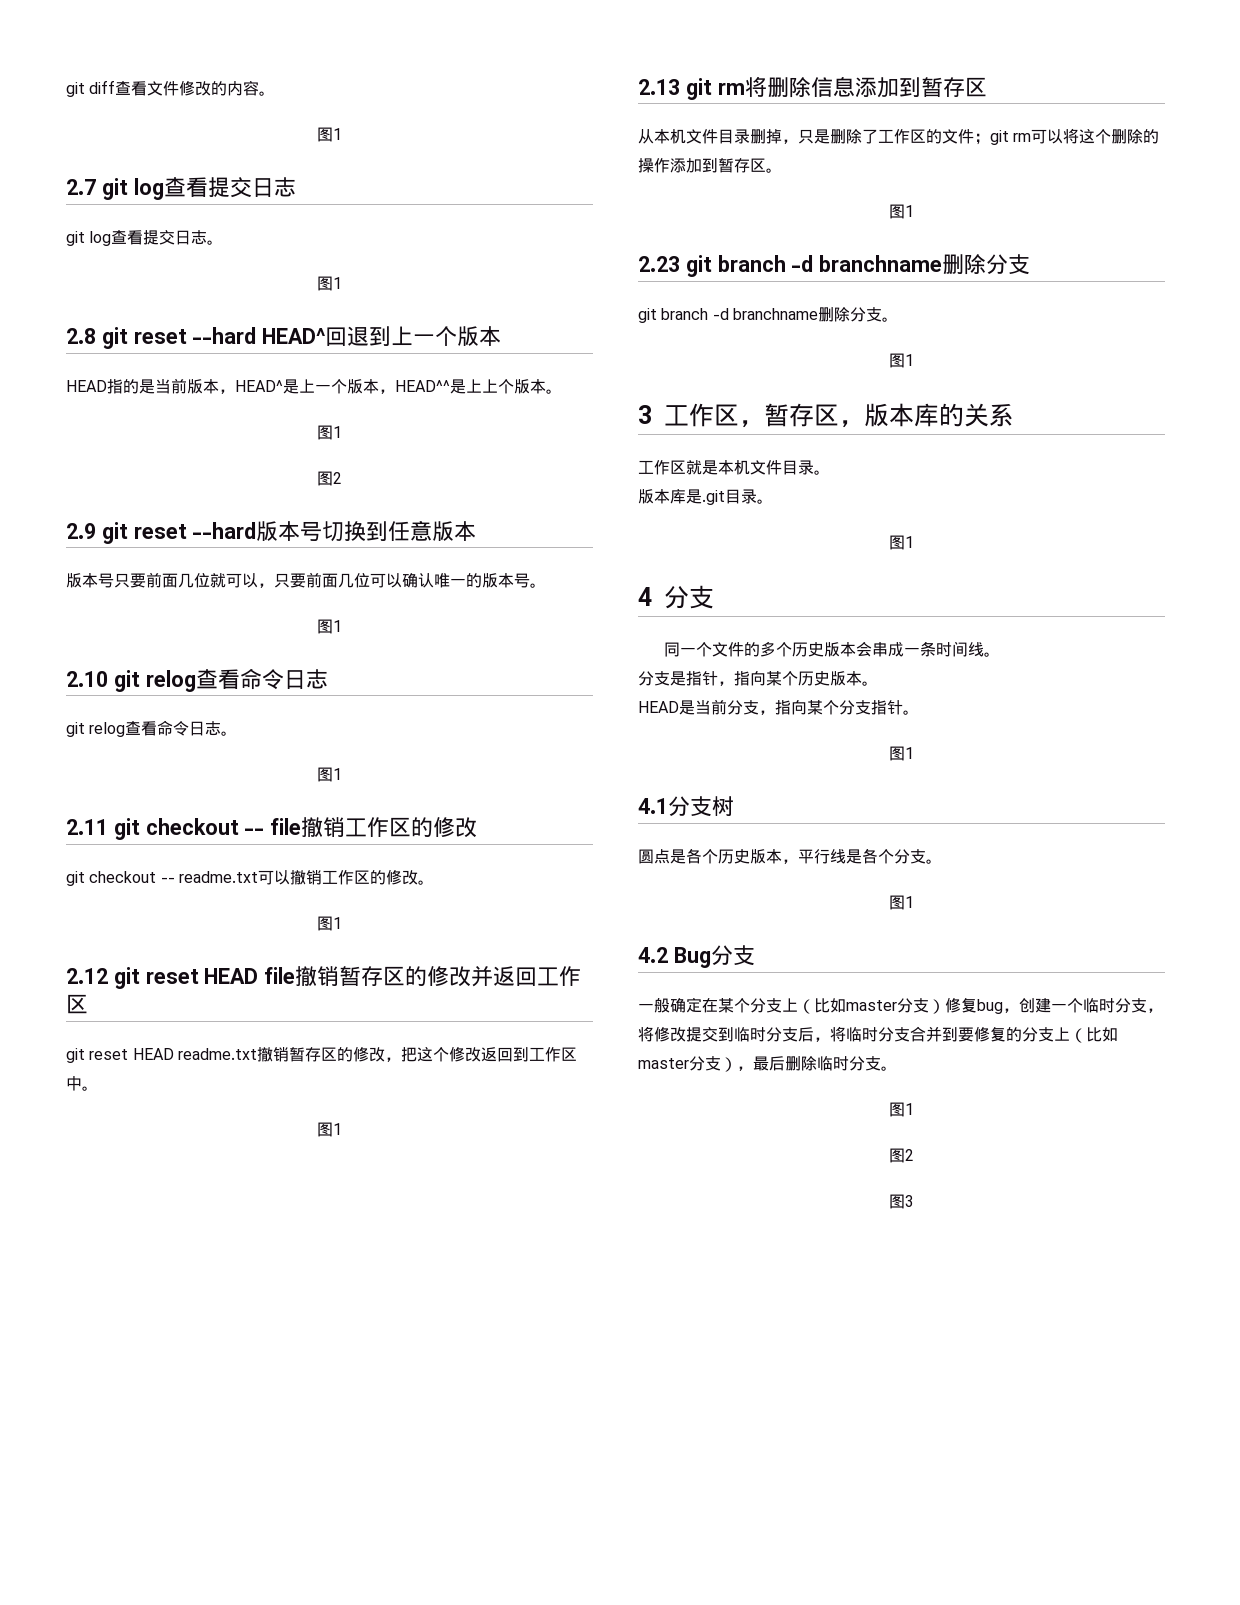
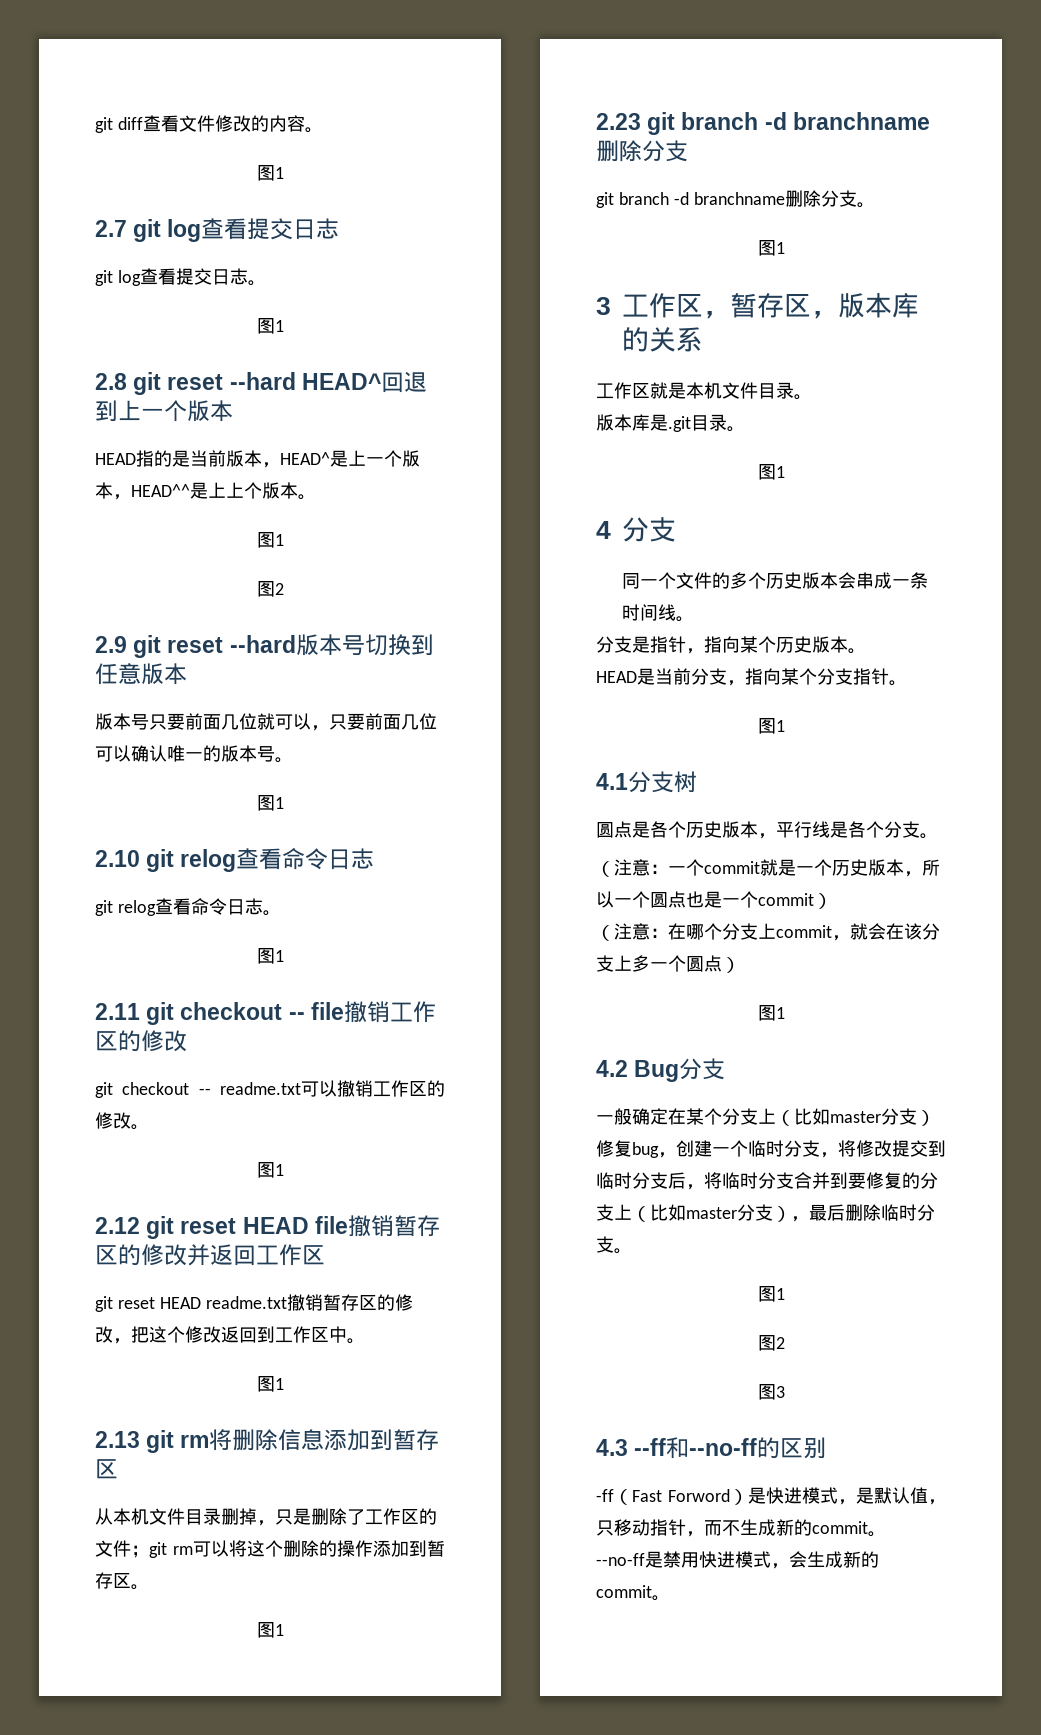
(942, 861) none -> [596,859,940,877] [596,891,832,909] [596,923,940,941] [596,955,740,973] // （注意：一个commit就是一个历史版本，所以一个圆点也是一个commit） // （注意：在哪个分支上commit，就会在该分支上多一个圆点）
(914, 1201) none -> [596,1437,827,1459] [596,1487,946,1505] [596,1519,886,1537] [596,1551,879,1569] [596,1585,670,1601] // 4.3 --ff和--no-ff的区别 // -ff（Fast Forword）是快进模式，是默认值，只移动指针，而不生成新的commit。 // --no-ff是禁用快进模式，会生成新的commit。

